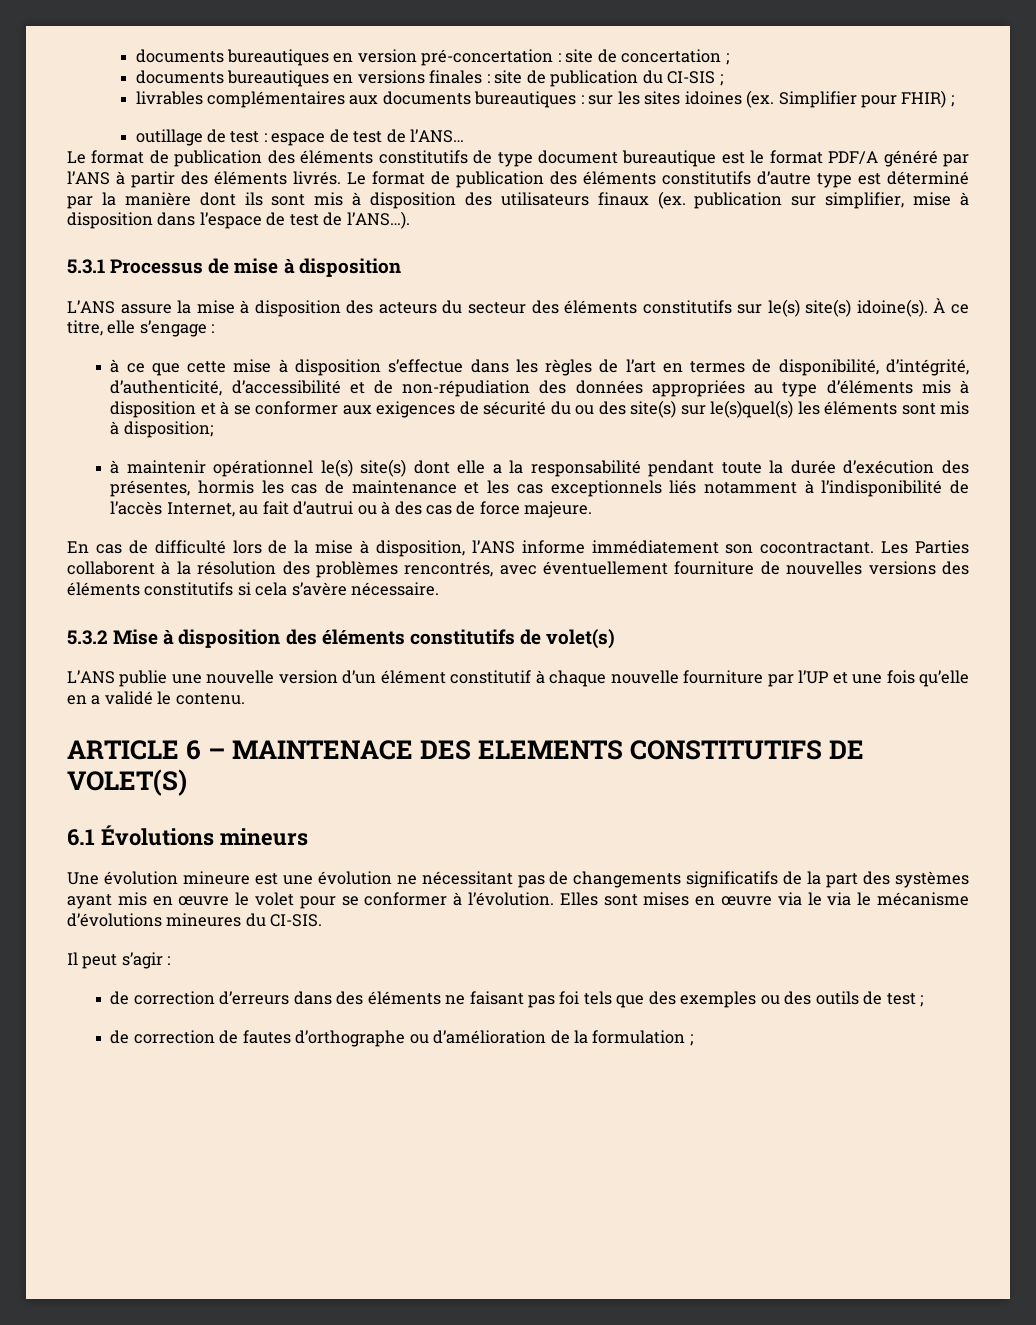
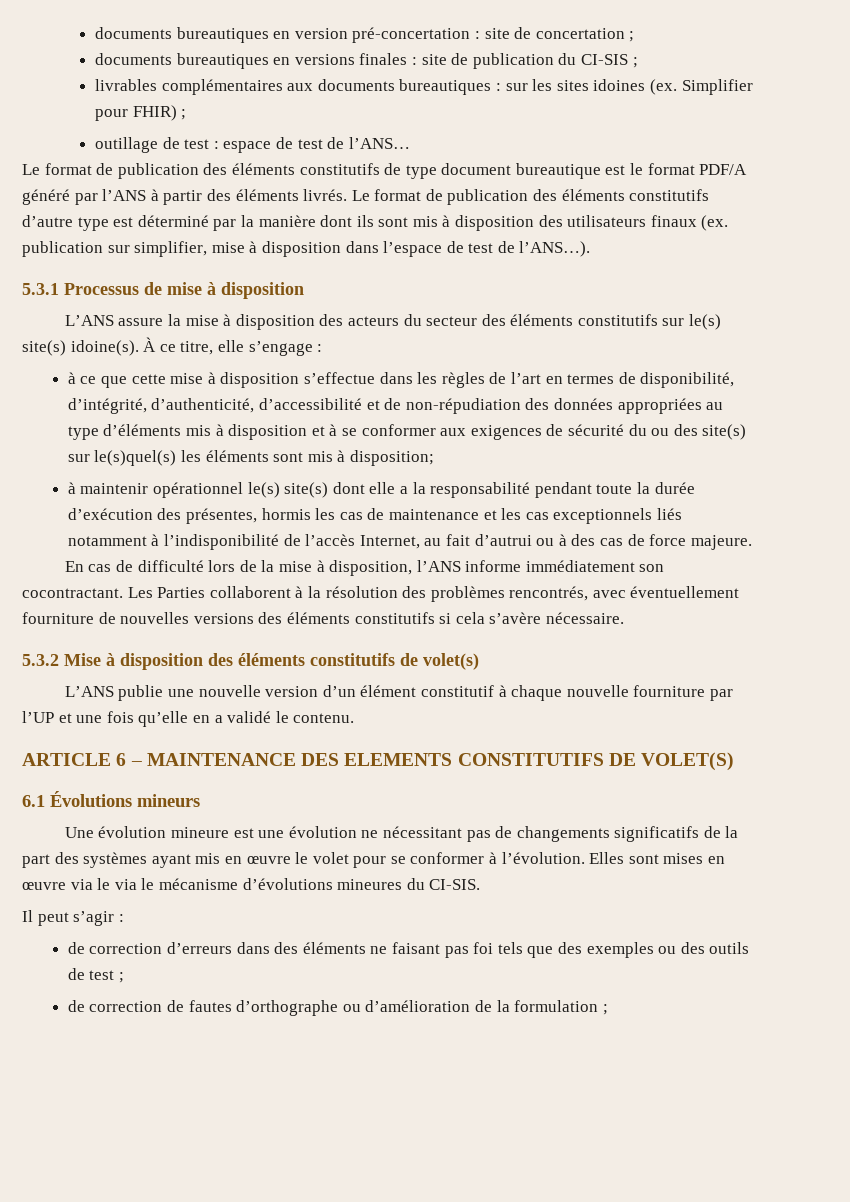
[232,740,414,760] MAINTENACE -> [146,753,296,766] MAINTENANCE

